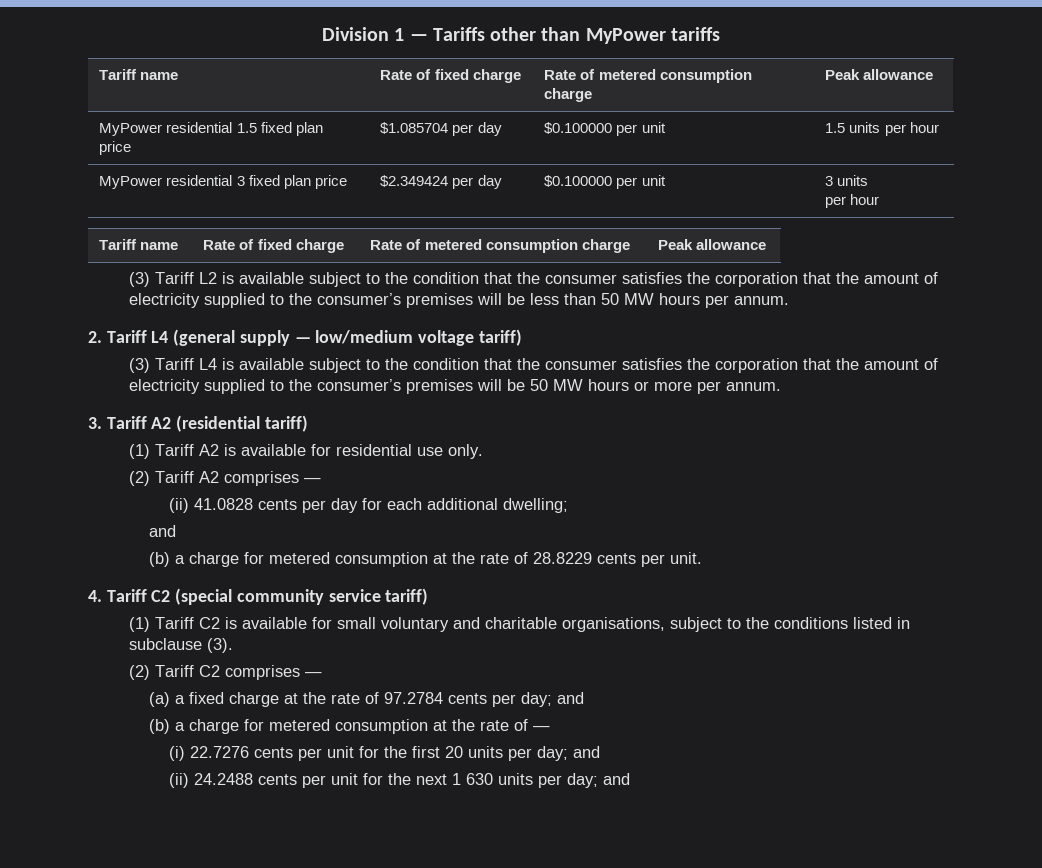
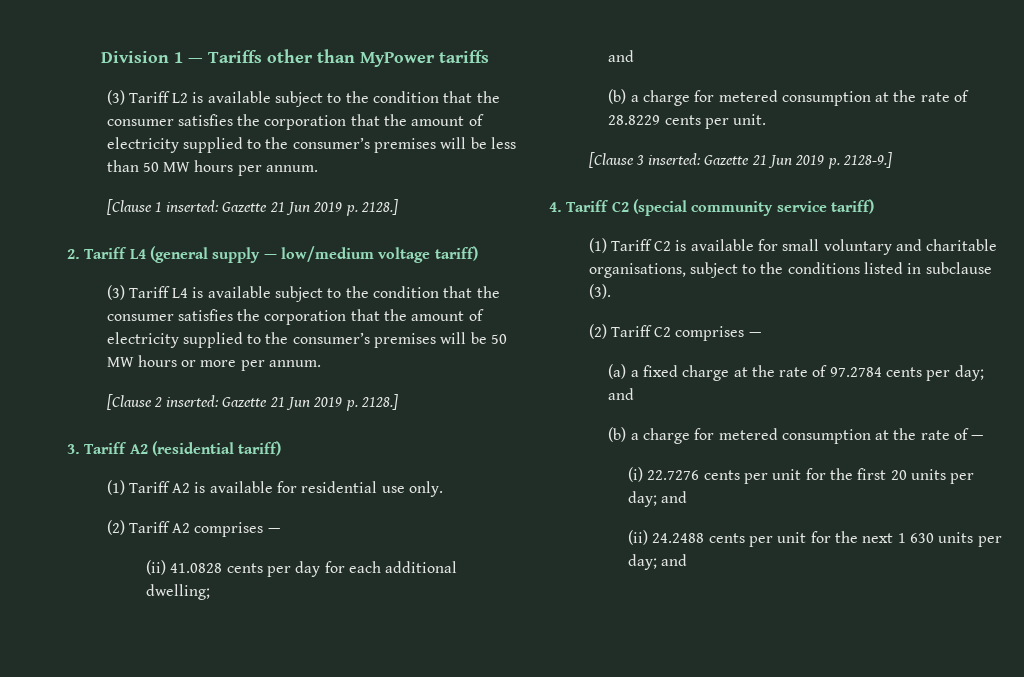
[99,69,179,80] [380,69,521,83] [544,69,752,83] [544,88,593,102] [825,69,934,80] [99,122,323,136] [99,141,132,155] [380,122,502,136] [544,122,666,136] [825,122,939,136] [99,175,347,189] [380,175,502,189] [544,175,666,189] [825,175,869,186] [825,194,880,208] [99,239,179,250] [203,239,344,253] [370,239,630,253] [658,239,767,250] // Tariff name | Rate of fixed charge | Rate of metered consumption charge | Peak allowance // MyPower residential 1.5 fixed plan price | $1.085704 per day | $0.100000 per unit | 1.5 units per hour // MyPower residential 3 fixed plan price | $2.349424 per day | $0.100000 per unit | 3 units // per hour // Tariff name | Rate of fixed charge | Rate of metered consumption charge | Peak allowance -> (489, 56) none
(789, 300) none -> [106,199,399,216] // [Clause 1 inserted: Gazette 21 Jun 2019 p. 2128.]
(781, 386) none -> [106,394,399,411] // [Clause 2 inserted: Gazette 21 Jun 2019 p. 2128.]
(702, 558) none -> [588,152,893,169] // [Clause 3 inserted: Gazette 21 Jun 2019 p. 2128-9.]

